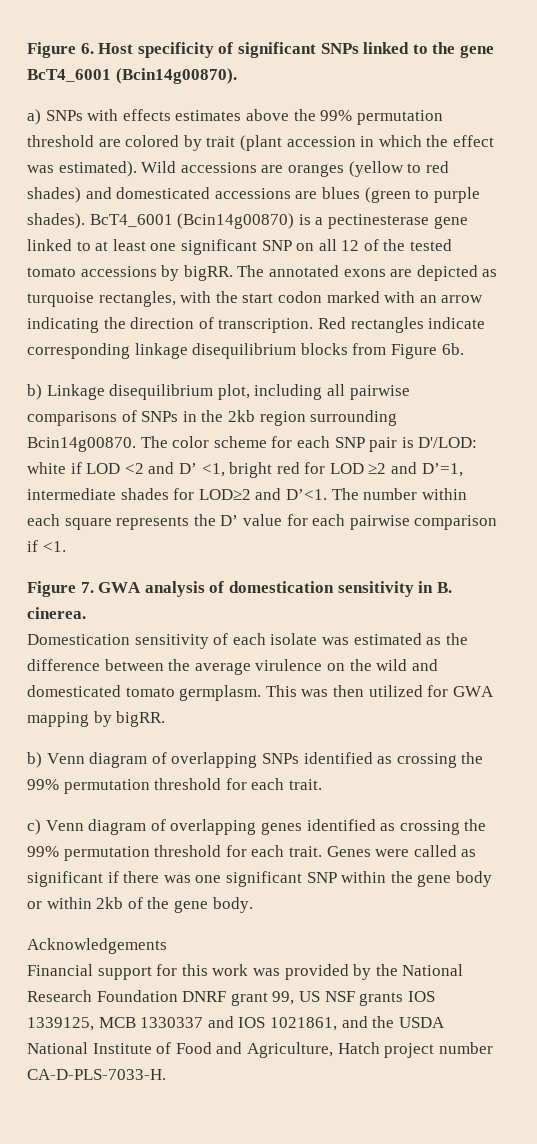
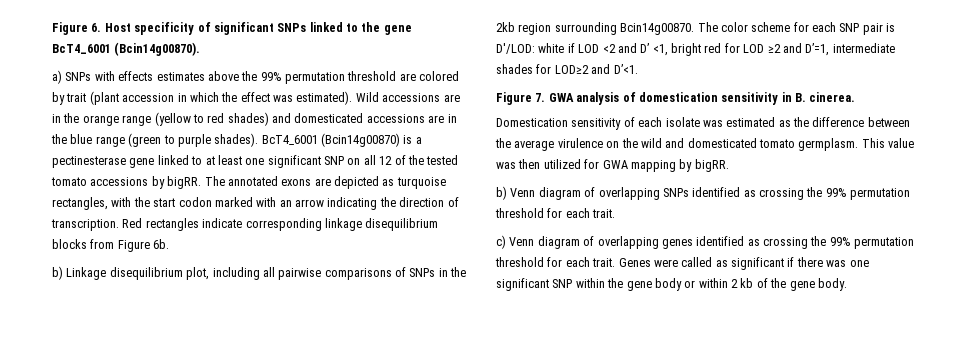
[287,164,344,177] oranges -> [52,113,152,126] in the orange range
[321,187,360,199] blues -> [447,114,457,123] [51,134,125,147] in the blue range
[331,488,467,500] [27,514,498,530] [27,540,66,552] The number within each square represents the D’ value for each pairwise comparison if <1. -> (638, 69) none
(297, 691) none -> [888,138,915,148] value
[96,897,124,909] 2kb -> [731,278,754,288] 2 kb
[27,938,167,954] [27,964,464,980] [27,990,435,1006] [27,1016,445,1031] [27,1042,493,1058] [27,1069,166,1080] // Acknowledgements // Financial support for this work was provided by the National Research Foundation DNRF grant 99, US NSF grants IOS 1339125, MCB 1330337 and IOS 1021861, and the USDA National Institute of Food and Agriculture, Hatch project number CA-D-PLS-7033-H. -> (847, 284) none

